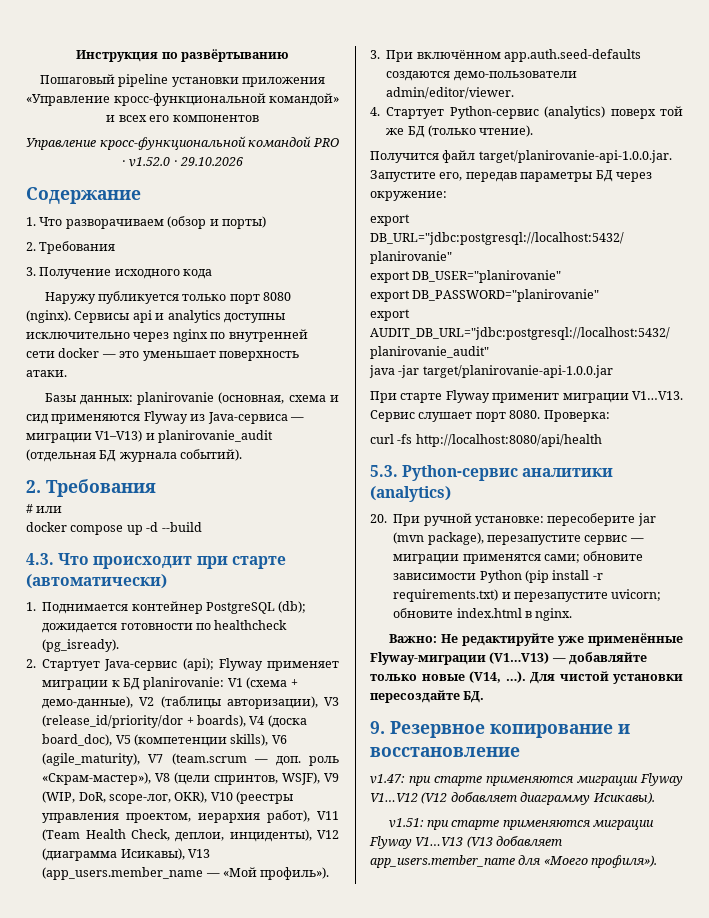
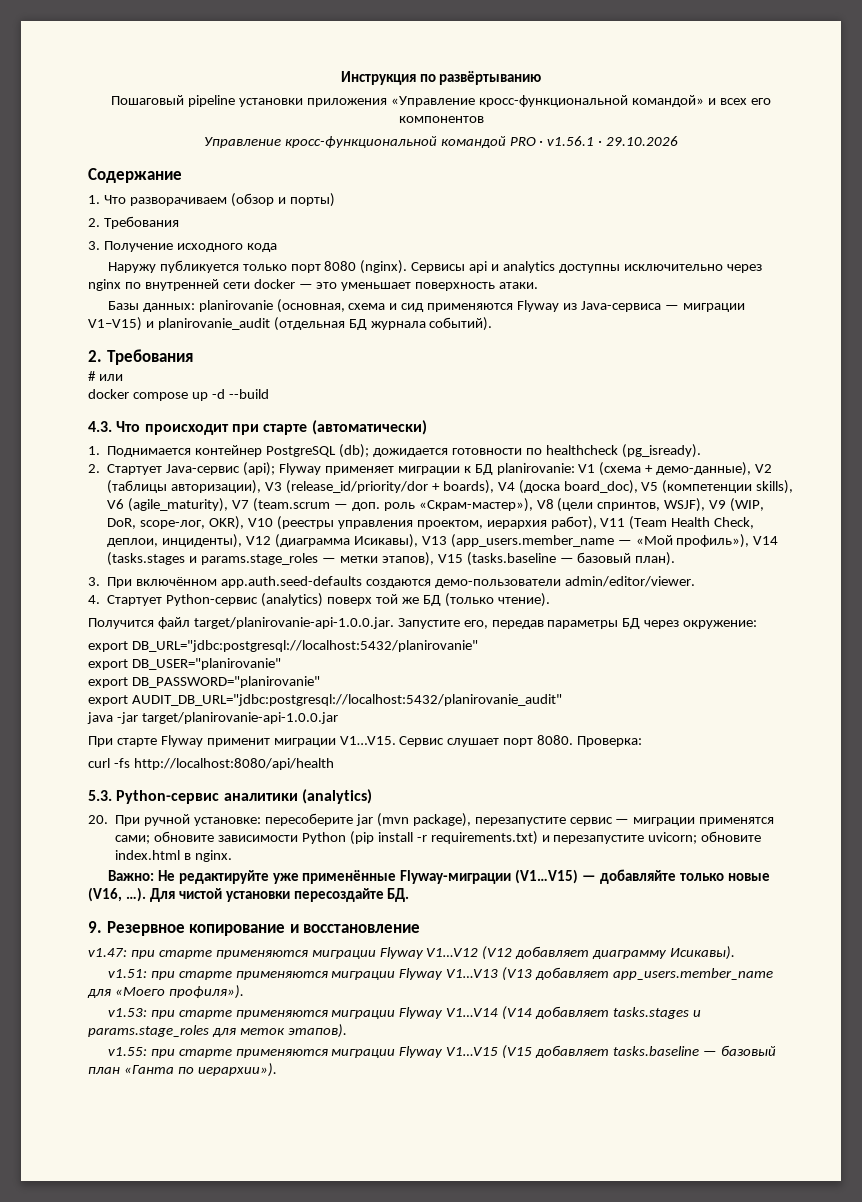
[129,157,171,167] v1.52.0 -> [547,136,595,146] v1.56.1
[95,430,143,442] V1–V13) -> [88,317,142,331] V1–V15)
[260,867,330,880] профиль»). -> [676,534,779,548] [107,552,676,566] профиль»), V14 (tasks.stages и params.stage_roles — метки этапов), V15 (tasks.baseline — базовый план).
[632,391,683,400] V1…V13. -> [339,736,396,745] V1…V15.
[489,652,550,664] (V1…V13) -> [515,869,579,884] (V1…V15)
[469,671,501,683] (V14, -> [88,887,122,902] (V16,
(658, 861) none -> [107,1006,701,1020] [88,1024,347,1038] [107,1045,776,1059] [88,1063,277,1077] // v1.53: при старте применяются миграции Flyway V1…V14 (V14 добавляет tasks.stages и params.stage_roles для меток этапов). // v1.55: при старте применяются миграции Flyway V1…V15 (V15 добавляет tasks.baseline — базовый план «Ганта по иерархии»).

